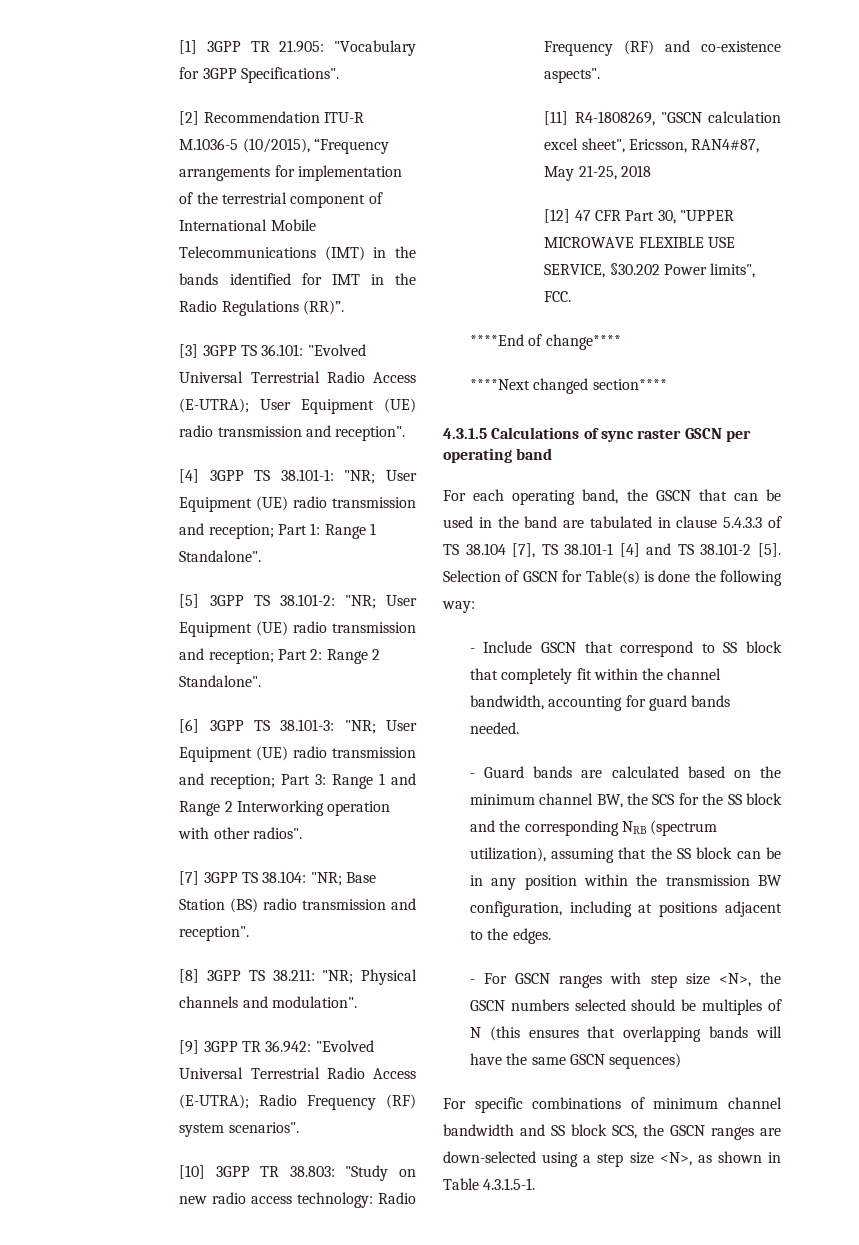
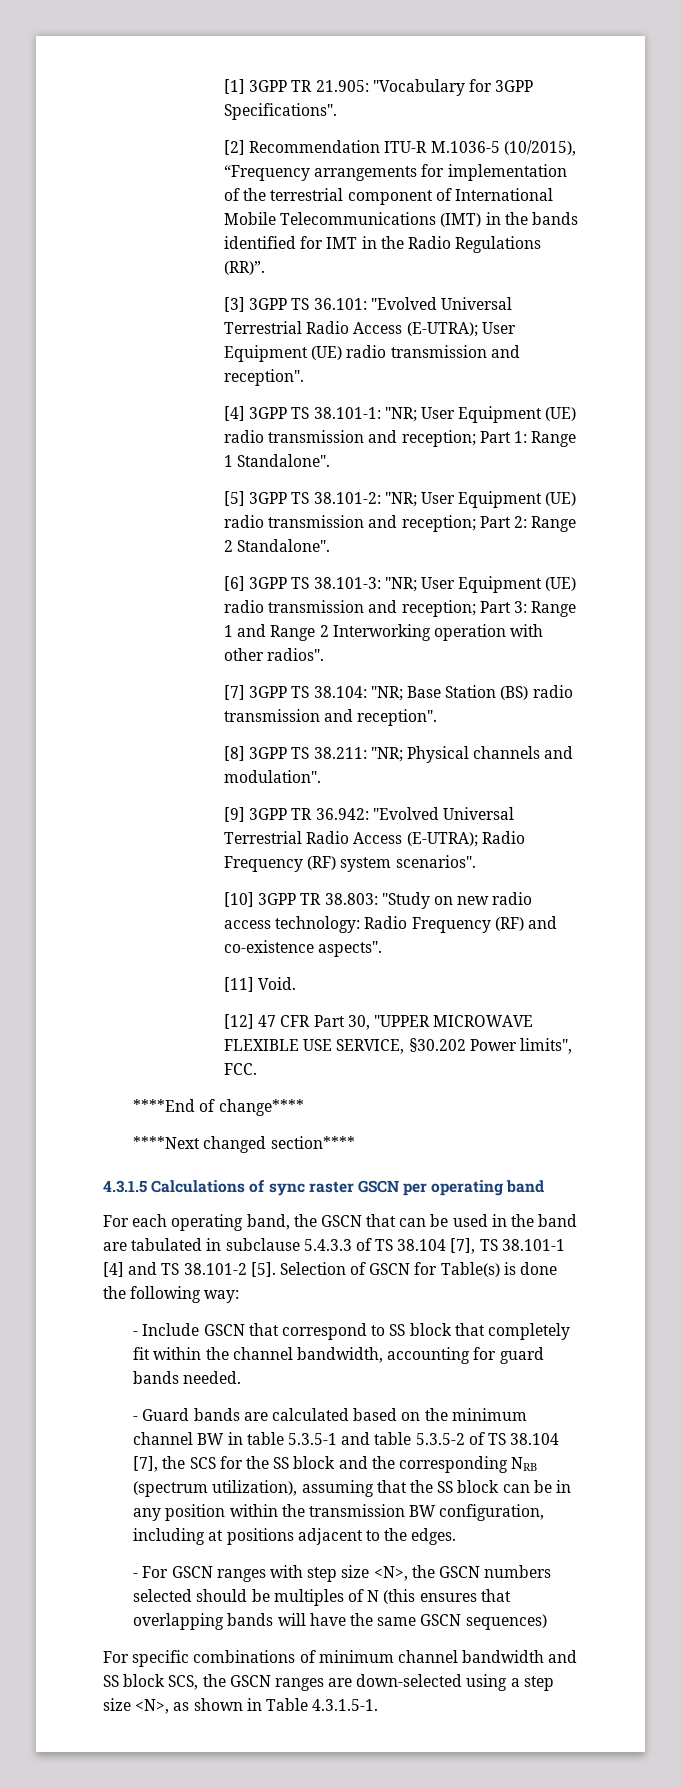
[574,111,781,126] [544,138,760,153] [544,165,652,181] R4-1808269, "GSCN calculation excel sheet", Ericsson, RAN4#87, May 21-25, 2018 -> [258,977,297,990] Void.
[676,516,718,528] clause -> [225,1238,300,1251] subclause
[596,794,623,808] BW, -> [197,1432,560,1445] [133,1456,159,1472] BW in table 5.3.5-1 and table 5.3.5-2 of TS 38.104 [7],

